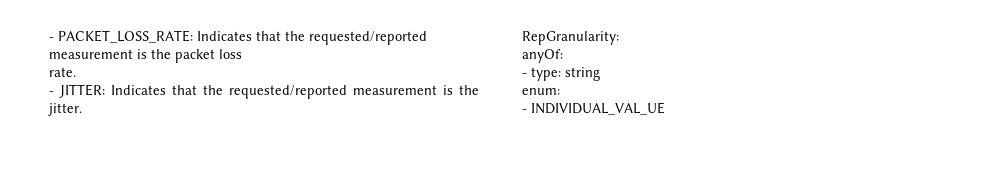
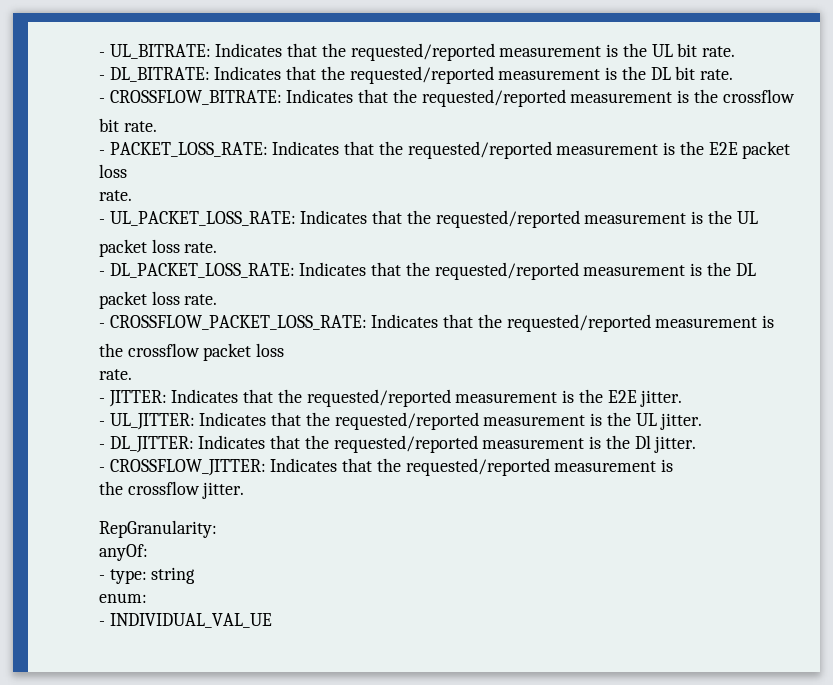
[49,37,54,41] - -> [99,43,735,61] [99,66,733,84] [99,89,795,107] [99,118,157,132] [99,150,105,155] - UL_BITRATE: Indicates that the requested/reported measurement is the UL bit rate. // - DL_BITRATE: Indicates that the requested/reported measurement is the DL bit rate. // - CROSSFLOW_BITRATE: Indicates that the requested/reported measurement is the crossflow // bit rate. // -
(171, 54) none -> [708,141,791,159] [99,164,127,178] [99,190,132,201] [99,210,758,228] [99,239,218,257] [99,262,756,280] [99,291,218,309] [99,314,775,332] [99,343,200,357] E2E packet loss // rate. // - UL_PACKET_LOSS_RATE: Indicates that the requested/reported measurement is the UL // packet loss rate. // - DL_PACKET_LOSS_RATE: Indicates that the requested/reported measurement is the DL // packet loss rate. // - CROSSFLOW_PACKET_LOSS_RATE: Indicates that the requested/reported measurement is // the crossflow
(479, 90) none -> [607,390,683,407] [99,412,703,430] [99,435,697,453] [99,458,674,476] [99,481,200,495] E2E jitter. // - UL_JITTER: Indicates that the requested/reported measurement is the UL jitter. // - DL_JITTER: Indicates that the requested/reported measurement is the Dl jitter. // - CROSSFLOW_JITTER: Indicates that the requested/reported measurement is // the crossflow

